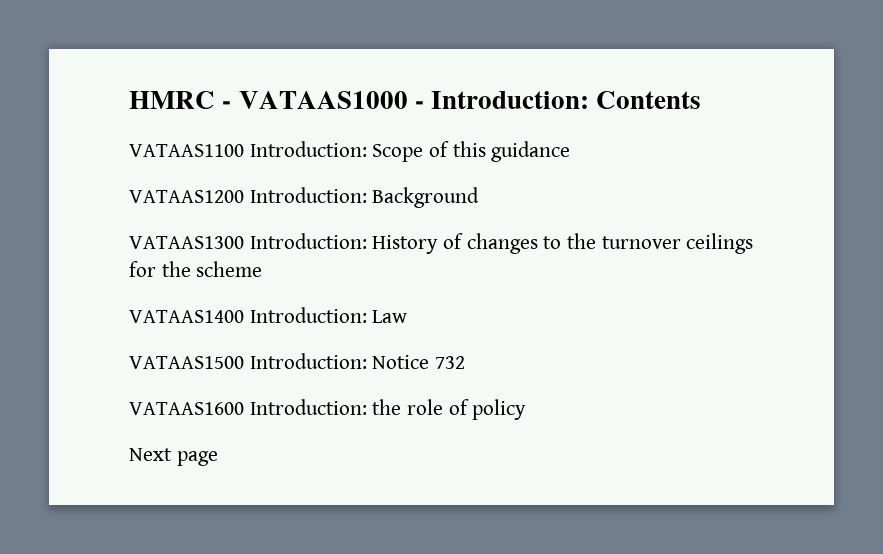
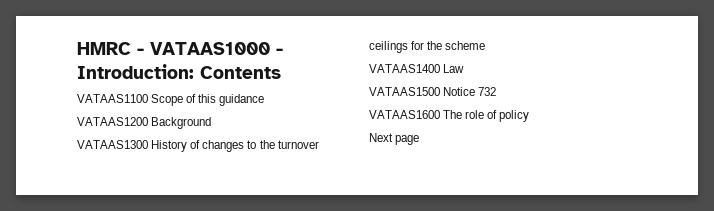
[249,141,367,157] Introduction: -> (148, 98) none
[249,187,367,203] Introduction: -> (148, 121) none
[249,233,367,249] Introduction: -> (148, 144) none
[249,307,367,323] Introduction: -> (440, 68) none
[249,353,367,369] Introduction: -> (440, 91) none
[249,399,402,415] Introduction: the -> [443,110,463,119] The

